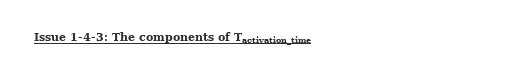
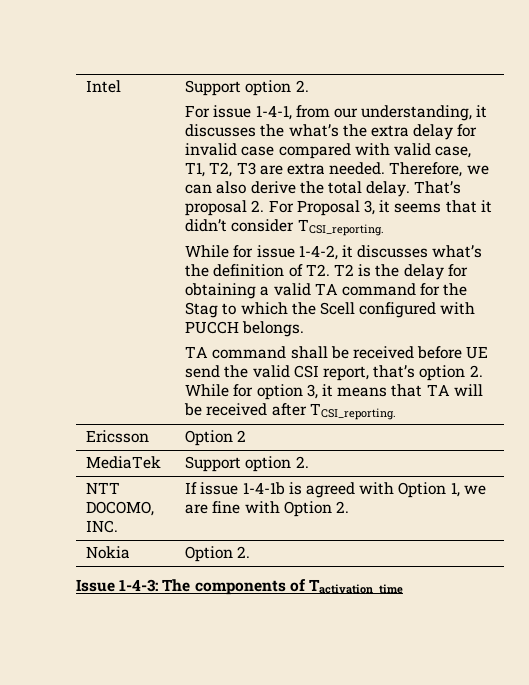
(34, 37) none -> [86,80,122,93] [185,80,309,96] [185,105,488,121] [185,124,478,140] [185,143,472,159] [185,162,489,177] [185,181,462,197] [185,200,492,216] [185,219,384,236] [185,245,483,260] [185,264,468,280] [185,283,468,299] [185,302,476,318] [185,321,305,337] [185,346,489,359] [185,365,483,381] [185,384,483,400] [184,403,396,420] [86,430,150,443] [185,430,247,446] [86,456,162,469] [185,456,309,472] [86,482,121,494] [86,501,155,516] [86,520,119,533] [185,482,486,498] [185,501,350,517] [86,546,131,559] [185,546,251,562] Intel | Support option 2. // For issue 1-4-1, from our understanding, it discusses the what’s the extra delay for invalid case compared with valid case, T1, T2, T3 are extra needed. Therefore, we can also derive the total delay. That’s proposal 2. For Proposal 3, it seems that it didn’t consider TCSI_reporting. // While for issue 1-4-2, it discusses what’s the definition of T2. T2 is the delay for obtaining a valid TA command for the Stag to which the Scell configured with PUCCH belongs. // TA command shall be received before UE send the valid CSI report, that’s option 2. While for option 3, it means that TA will be received after TCSI_reporting. // Ericsson | Option 2 // MediaTek | Support option 2. // NTT DOCOMO, INC. | If issue 1-4-1b is agreed with Option 1, we are fine with Option 2. // Nokia | Option 2. //

